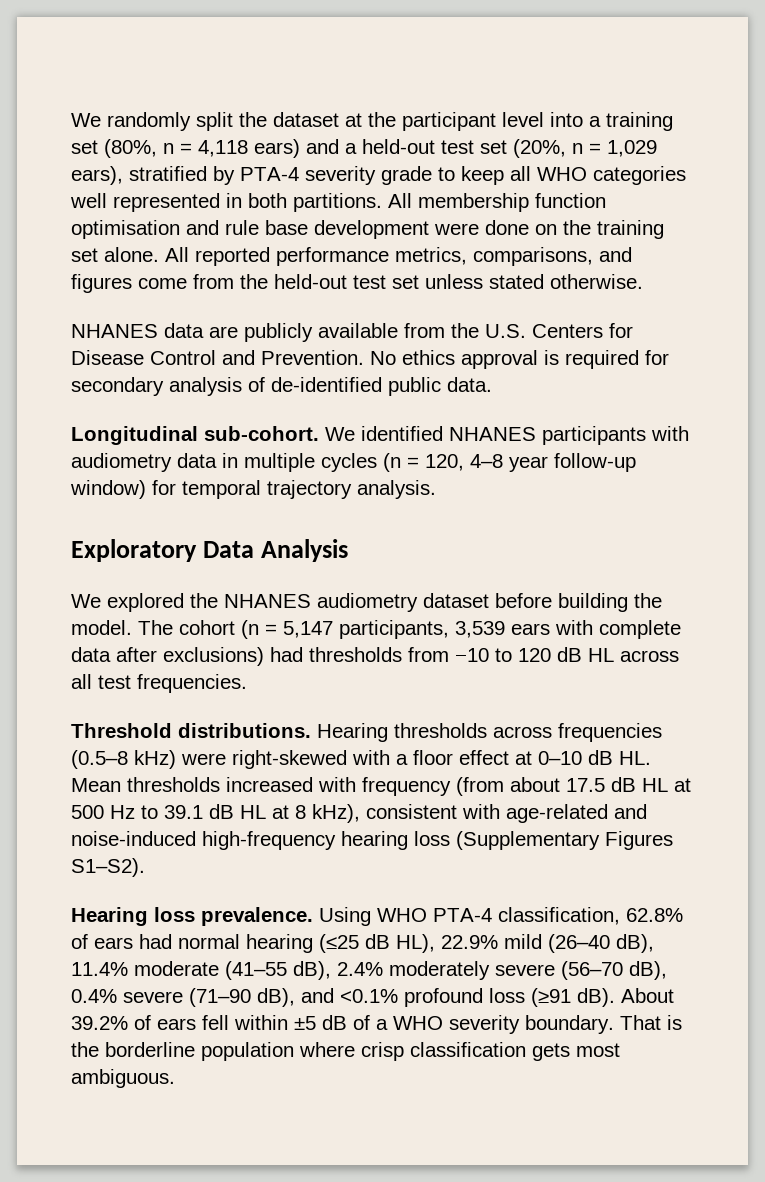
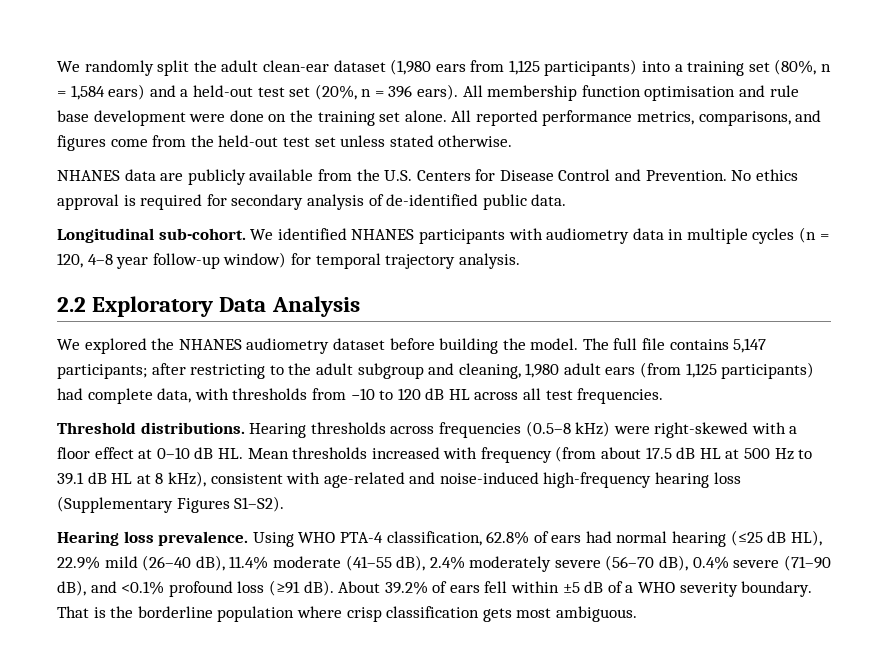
[273,112,544,131] dataset at the participant level -> [221,59,638,76] adult clean-ear dataset (1,980 ears from 1,125 participants)
[198,140,248,157] 4,118 -> [70,85,105,100] 1,584
[607,140,657,157] [71,166,686,185] [70,193,382,212] 1,029 ears), stratified by PTA-4 severity grade to keep all WHO categories well represented in both partitions. -> [388,84,459,100] 396 ears).
(436, 489) none -> [57,297,86,312] 2.2
[179,620,681,639] [71,647,303,666] cohort (n = 5,147 participants, 3,539 ears with complete data after exclusions) had -> [613,338,767,353] [57,362,815,379] [57,388,229,404] full file contains 5,147 participants; after restricting to the adult subgroup and cleaning, 1,980 adult ears (from 1,125 participants) had complete data, with

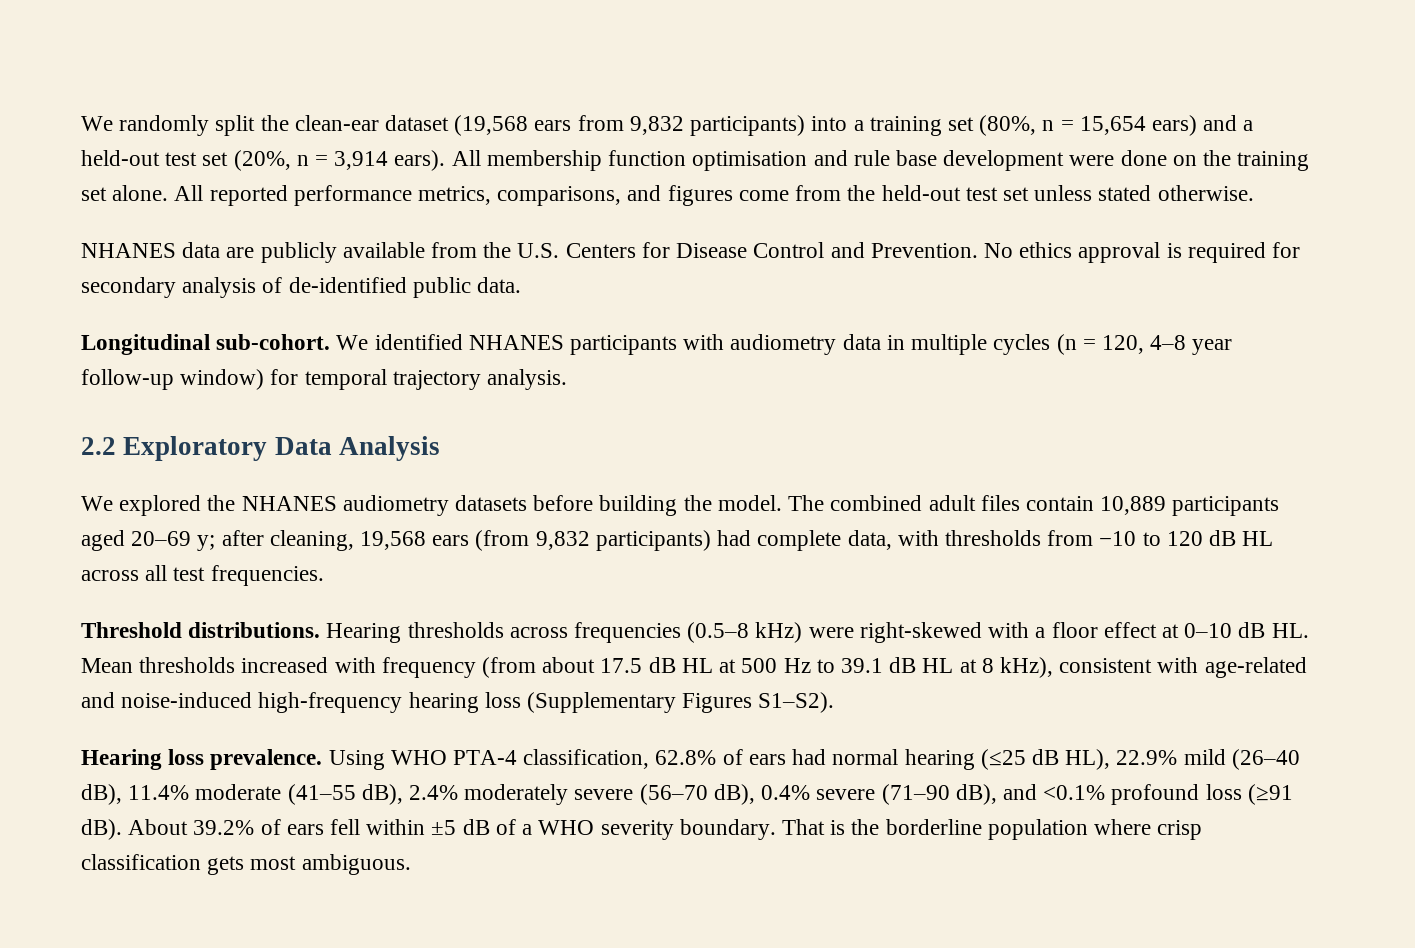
[221,60,259,72] adult -> (289, 123) none
[390,59,432,75] (1,980 -> [454,115,529,136] (19,568
[508,60,540,75] 1,125 -> [629,116,684,135] 9,832
[70,85,105,100] 1,584 -> [1079,116,1146,135] 15,654
[388,85,413,98] 396 -> [334,151,389,170] 3,914
[332,338,385,350] dataset -> [455,495,528,511] datasets
[613,338,767,353] [57,363,601,379] full file contains 5,147 participants; after restricting to the adult subgroup and cleaning, 1,980 adult -> [830,495,1280,516] [81,530,427,551] combined adult files contain 10,889 participants aged 20–69 y; after cleaning, 19,568
[685,363,717,378] 1,125 -> [535,531,590,550] 9,832

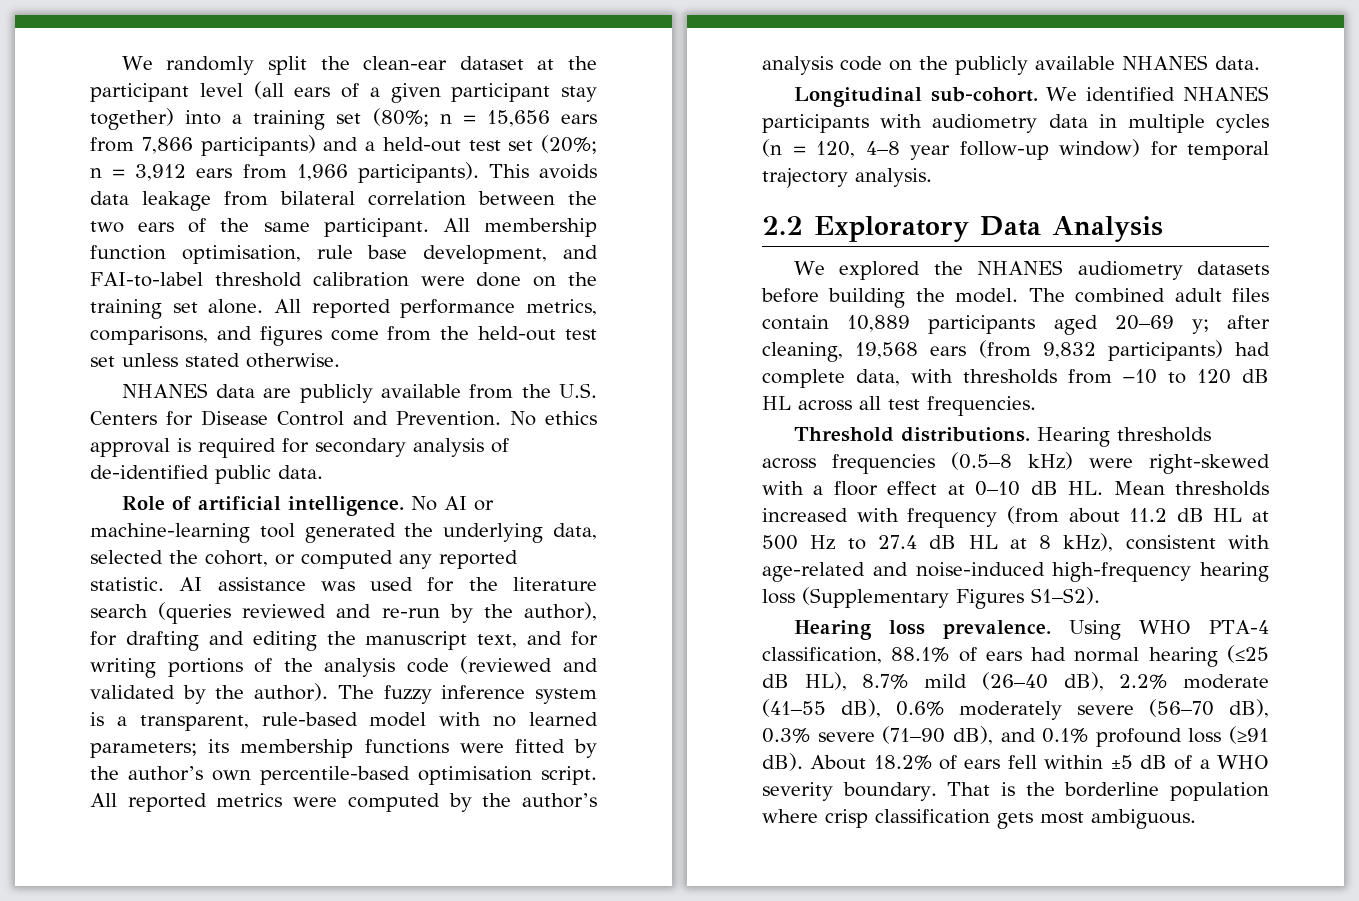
[454,115,806,136] (19,568 ears from 9,832 participants) -> [537,56,597,70] [90,81,597,103] [90,108,174,130] at the participant level (all ears of a given participant stay together)
[979,115,1197,136] (80%, n = 15,654 ears) -> [372,108,597,127] [90,135,316,156] (80%; n = 15,656 ears from 7,866 participants)
[233,150,1065,171] (20%, n = 3,914 ears). All membership function optimisation and rule base development -> [541,135,597,154] [90,162,597,183] [90,191,597,211] [90,218,597,237] [90,245,598,264] [90,272,409,287] (20%; n = 3,912 ears from 1,966 participants). This avoids data leakage from bilateral correlation between the two ears of the same participant. All membership function optimisation, rule base development, and FAI-to-label threshold calibration
(522, 285) none -> [121,496,494,516] [90,523,597,543] [90,550,518,569] [90,577,597,592] [90,602,598,624] [90,631,598,651] [90,656,598,678] [90,683,597,704] [90,712,598,731] [90,739,598,758] [90,766,597,785] [90,793,597,812] [762,55,1260,75] // Role of artificial intelligence. No AI or machine-learning tool generated the underlying data, selected the cohort, or computed any reported statistic. AI assistance was used for the literature search (queries reviewed and re-run by the author), for drafting and editing the manuscript text, and for writing portions of the analysis code (reviewed and validated by the author). The fuzzy inference system is a transparent, rule-based model with no learned parameters; its membership functions were fitted by the author’s own percentile-based optimisation script. All reported metrics were computed by the author’s analysis code on the publicly available NHANES data.
[600,658,643,673] 17.5 -> [1129,508,1168,522] 11.2
[840,658,883,673] 39.1 -> [877,535,917,549] 27.4
[655,750,717,765] 62.8% -> [891,647,950,662] 88.1%
[1116,750,1178,765] 22.9% -> [862,674,909,689] 8.7%
[128,785,190,800] 11.4% -> [1119,674,1168,689] 2.2%
[409,785,459,800] 2.4% -> [896,701,944,716] 0.6%
[761,785,811,800] 0.4% -> [762,728,810,743] 0.3%
[1043,785,1106,800] <0.1% -> [1042,728,1089,743] 0.1%
[193,820,255,835] 39.2% -> [873,755,932,770] 18.2%

